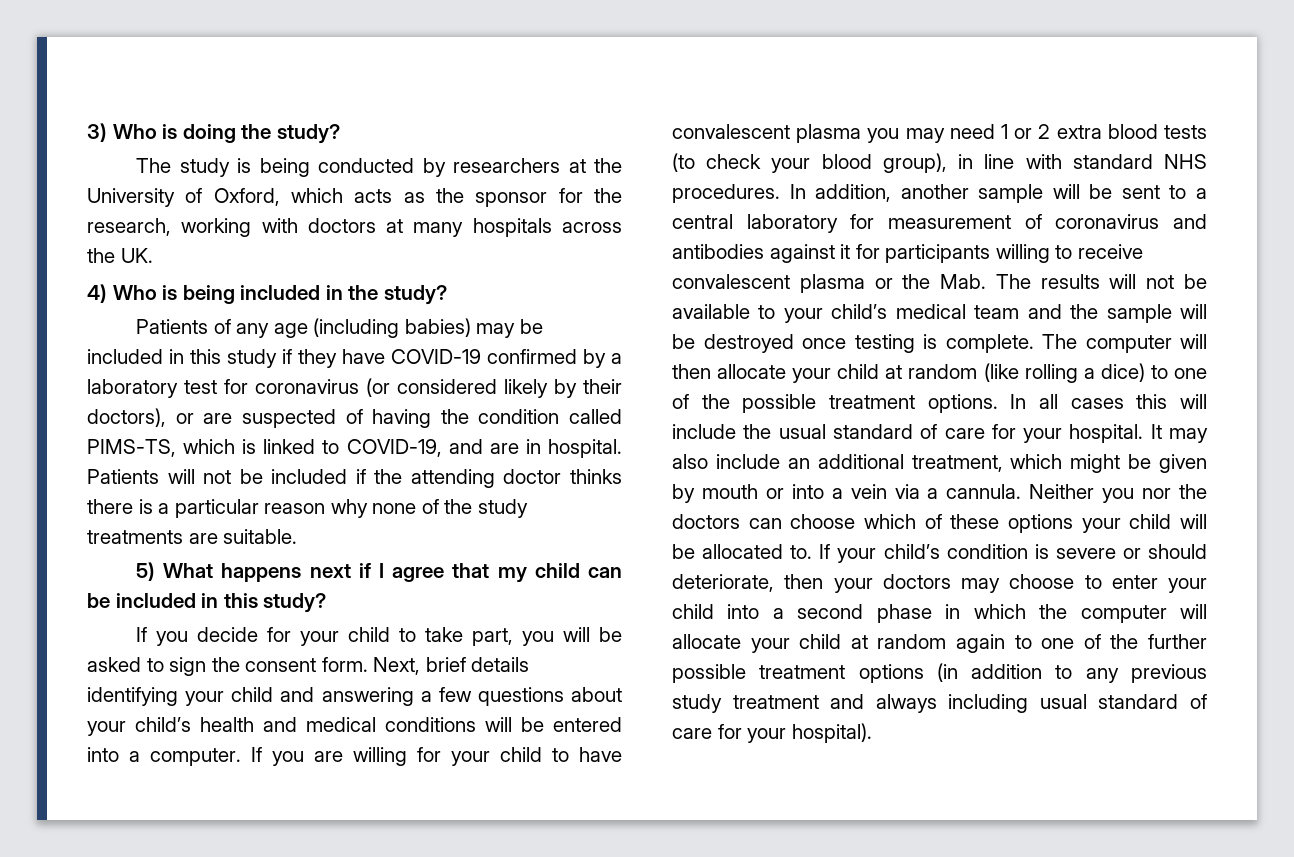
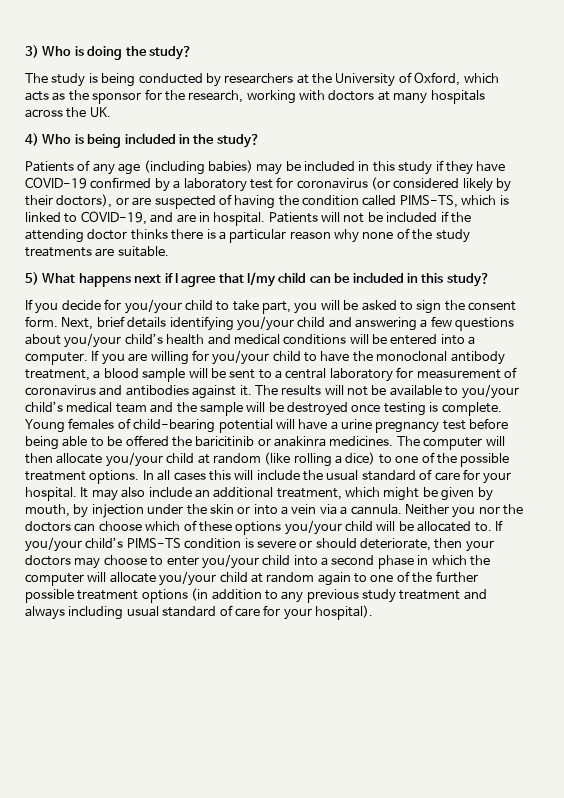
[497,567,527,583] my -> [247,272,276,287] I/my
[300,631,340,646] your -> [124,299,182,314] you/your
[185,691,225,706] your -> [236,316,294,331] you/your
[87,721,126,736] your -> [64,333,122,348] you/your
[451,751,490,766] your -> [212,350,270,365] you/your
[672,124,1207,143] [672,153,1207,173] [672,184,969,203] convalescent plasma you may need 1 or 2 extra blood tests (to check your blood group), in line with standard NHS procedures. In addition, another -> [352,351,505,365] [25,368,139,381] the monoclonal antibody treatment, a blood
[840,244,1143,263] [672,274,987,293] it for participants willing to receive convalescent plasma or the Mab. -> [239,385,252,396] it.
[783,308,823,323] your -> [461,384,519,399] you/your
(1034, 343) none -> [25,418,509,433] [25,435,394,450] Young females of child-bearing potential will have a urine pregnancy test before being able to be offered the baricitinib or anakinra medicines.
[792,368,832,383] your -> [105,452,163,467] you/your
[701,484,758,499] mouth -> [25,504,234,518] mouth, by injection under the skin
[1081,518,1121,533] your -> [284,520,342,535] you/your
[837,544,940,563] your child’s -> [25,537,181,552] you/your child’s PIMS-TS
[1168,578,1207,593] your -> [201,554,259,569] you/your
[750,638,790,653] your -> [159,571,217,586] you/your

